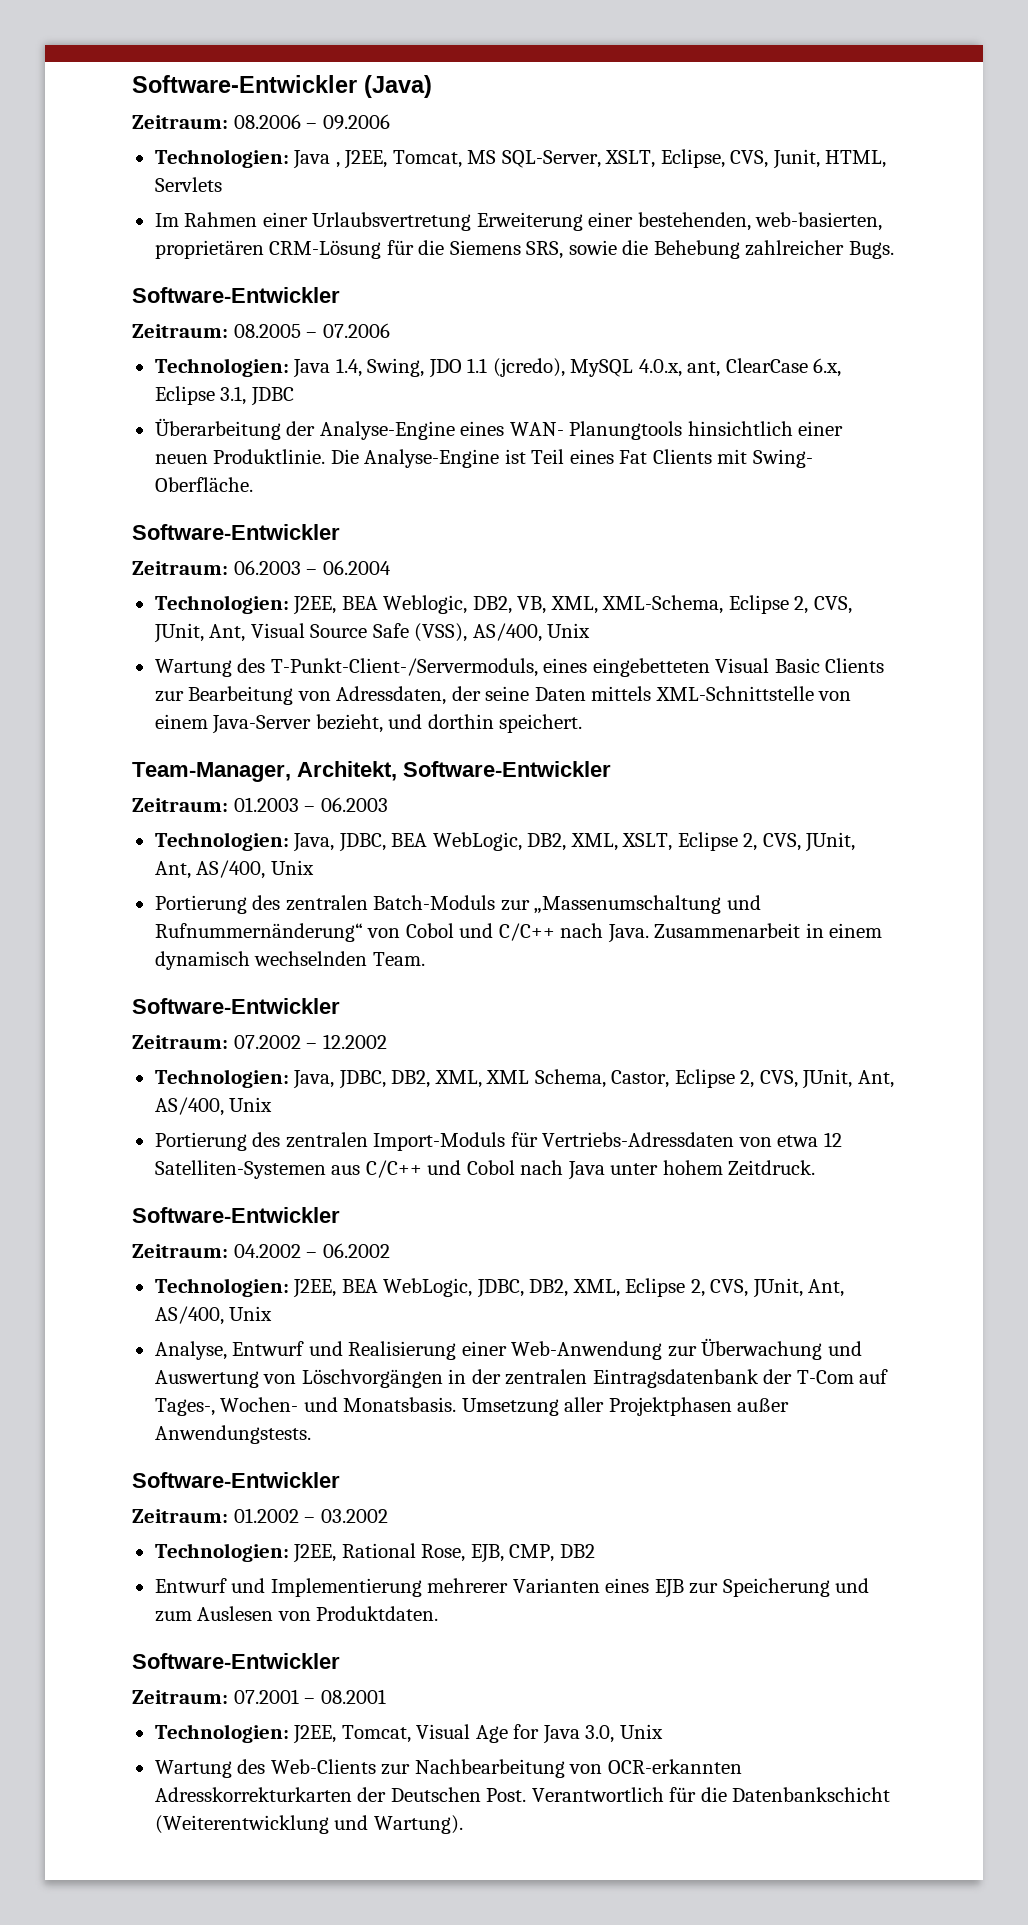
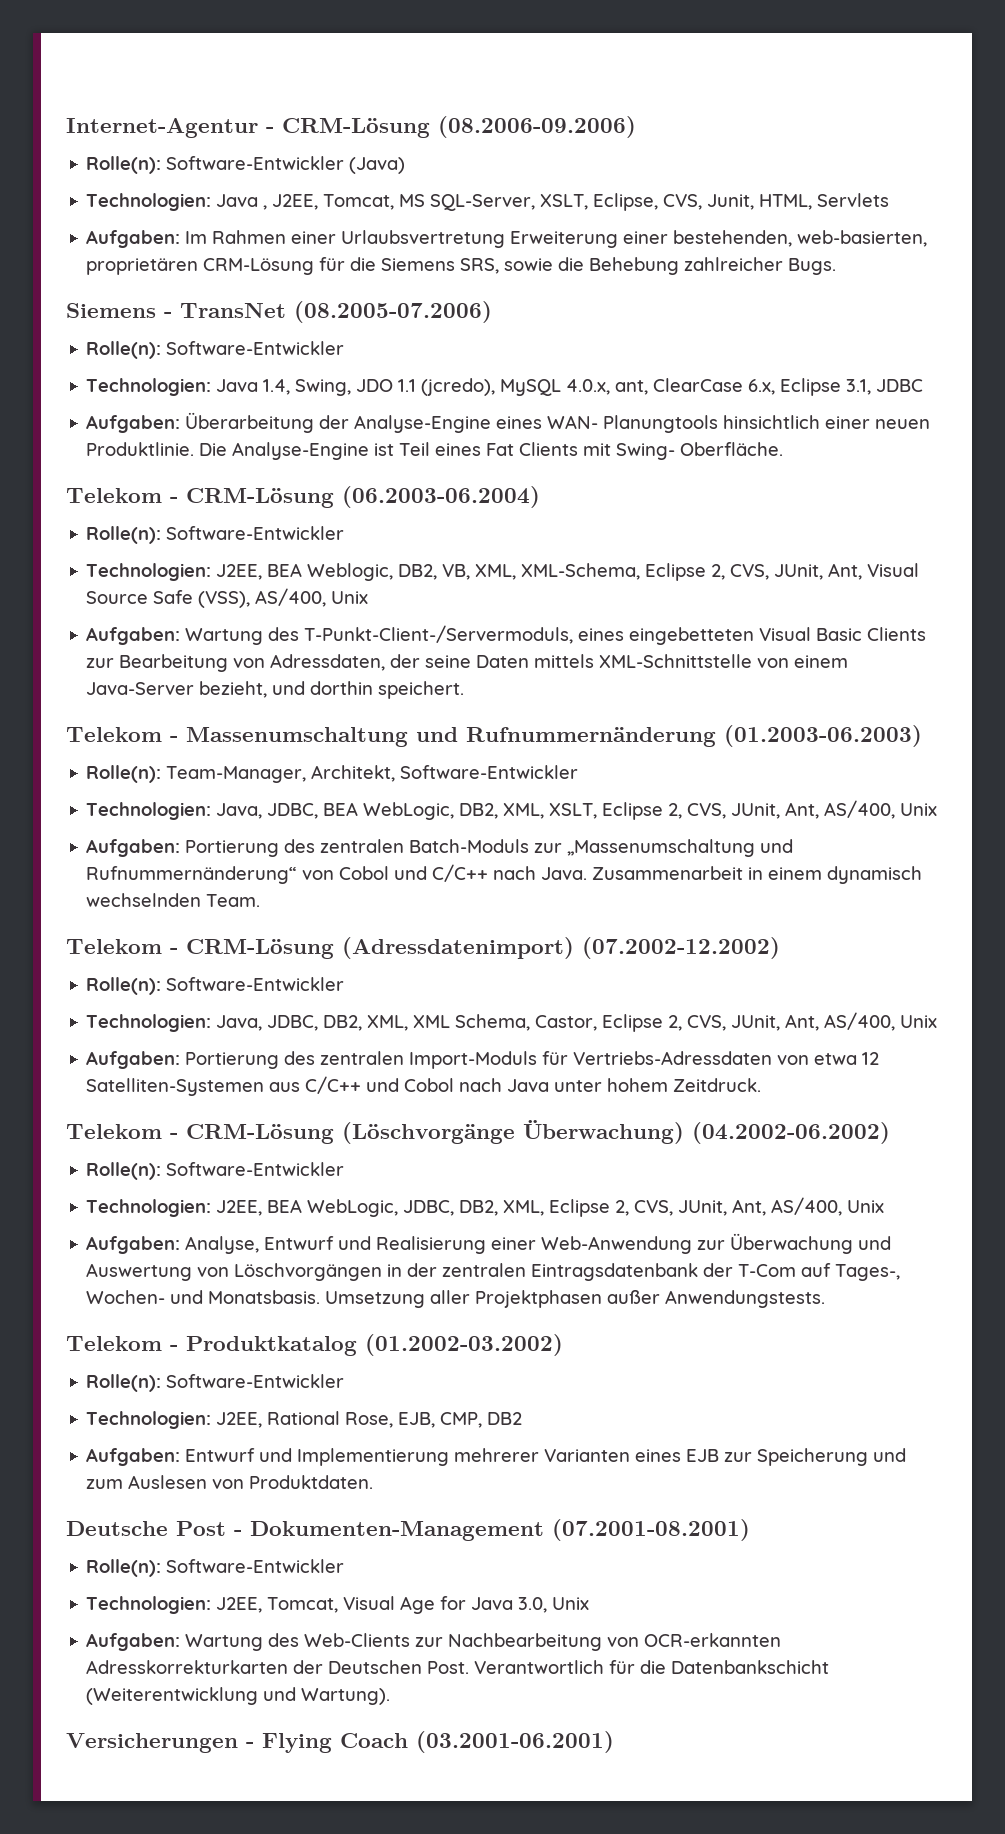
[132,75,432,98] [132,114,390,130] Software-Entwickler (Java) // Zeitraum: 08.2006 – 09.2006 -> [66,116,636,138] [86,156,406,174] Internet-Agentur - CRM-Lösung (08.2006-09.2006) // Rolle(n): Software-Entwickler (Java)
(222, 184) none -> [86,230,181,248] Aufgaben:
[132,287,340,303] [132,323,390,338] Software-Entwickler // Zeitraum: 08.2005 – 07.2006 -> [66,301,492,323] [86,341,345,359] Siemens - TransNet (08.2005-07.2006) // Rolle(n): Software-Entwickler
(294, 396) none -> [86,415,181,433] Aufgaben:
[132,524,340,540] [132,560,391,575] Software-Entwickler // Zeitraum: 06.2003 – 06.2004 -> [66,486,540,508] [86,526,345,544] Telekom - CRM-Lösung (06.2003-06.2004) // Rolle(n): Software-Entwickler
(591, 630) none -> [86,627,181,645] Aufgaben:
(583, 723) none -> [66,725,922,747] [86,765,162,783] Telekom - Massenumschaltung und Rufnummernänderung (01.2003-06.2003) // Rolle(n):
[132,797,388,812] // Zeitraum: 01.2003 – 06.2003 -> (579, 772) none
(314, 867) none -> [86,839,181,857] Aufgaben:
[132,998,340,1014] [132,1034,387,1049] Software-Entwickler // Zeitraum: 07.2002 – 12.2002 -> [66,937,780,959] [86,977,345,995] Telekom - CRM-Lösung (Adressdatenimport) (07.2002-12.2002) // Rolle(n): Software-Entwickler
(273, 1104) none -> [86,1051,181,1069] Aufgaben:
[132,1207,340,1223] [132,1243,390,1258] Software-Entwickler // Zeitraum: 04.2002 – 06.2002 -> [66,1120,890,1144] [86,1162,345,1180] Telekom - CRM-Lösung (Löschvorgänge Überwachung) (04.2002-06.2002) // Rolle(n): Software-Entwickler
(273, 1313) none -> [86,1236,181,1254] Aufgaben:
[132,1472,340,1488] [132,1508,388,1523] Software-Entwickler // Zeitraum: 01.2002 – 03.2002 -> [66,1334,563,1356] [86,1374,345,1392] Telekom - Produktkatalog (01.2002-03.2002) // Rolle(n): Software-Entwickler
(595, 1551) none -> [86,1448,181,1466] Aufgaben:
[132,1653,340,1669] [132,1689,386,1704] Software-Entwickler // Zeitraum: 07.2001 – 08.2001 -> [66,1519,750,1541] [86,1559,345,1577] Deutsche Post - Dokumenten-Management (07.2001-08.2001) // Rolle(n): Software-Entwickler
(663, 1731) none -> [86,1633,181,1651] Aufgaben:
(463, 1824) none -> [66,1731,614,1753] // Versicherungen - Flying Coach (03.2001-06.2001)

